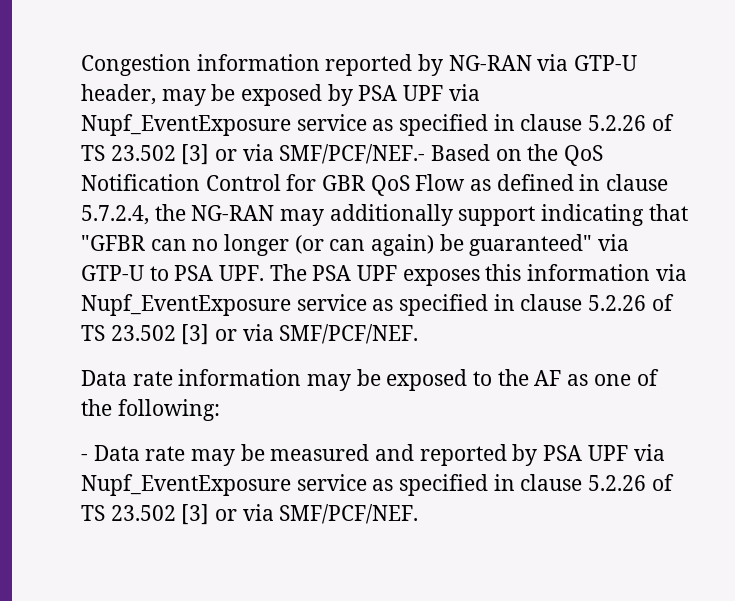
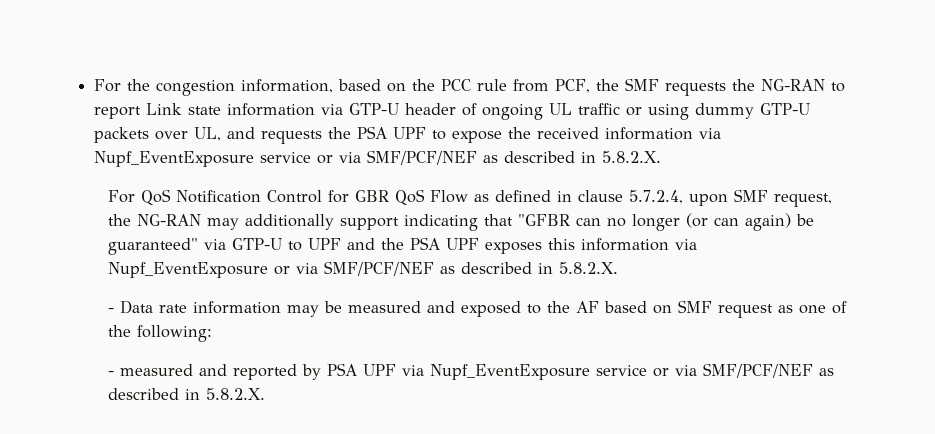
[81,54,638,76] [81,84,480,106] [81,114,674,136] [81,144,559,165] Congestion information reported by NG-RAN via GTP-U header, may be exposed by PSA UPF via Nupf_EventExposure service as specified in clause 5.2.26 of TS 23.502 [3] or via SMF/PCF/NEF.- Based on the -> [94,78,846,96] [94,103,811,120] [94,126,722,144] [94,150,662,167] [107,190,135,203] For the congestion information, based on the PCC rule from PCF, the SMF requests the NG-RAN to report Link state information via GTP-U header of ongoing UL traffic or using dummy GTP-U packets over UL, and requests the PSA UPF to expose the received information via Nupf_EventExposure service or via SMF/PCF/NEF as described in 5.8.2.X. // For
(150, 215) none -> [688,189,832,207] upon SMF request,
[174,264,307,281] PSA UPF. The -> [307,238,404,250] UPF and the
[296,294,674,316] [81,324,419,345] service as specified in clause 5.2.26 of TS 23.502 [3] or via SMF/PCF/NEF. // -> [273,261,618,276] [107,308,114,313] or via SMF/PCF/NEF as described in 5.8.2.X. // -
(381, 377) none -> [347,301,455,313] measured and
(562, 378) none -> [603,300,773,318] based on SMF request
[93,444,265,466] Data rate may be -> (114, 373) none
[372,474,674,496] [81,504,419,525] as specified in clause 5.2.26 of TS 23.502 [3] or via SMF/PCF/NEF. -> [652,363,834,378] [107,388,265,400] or via SMF/PCF/NEF as described in 5.8.2.X.

